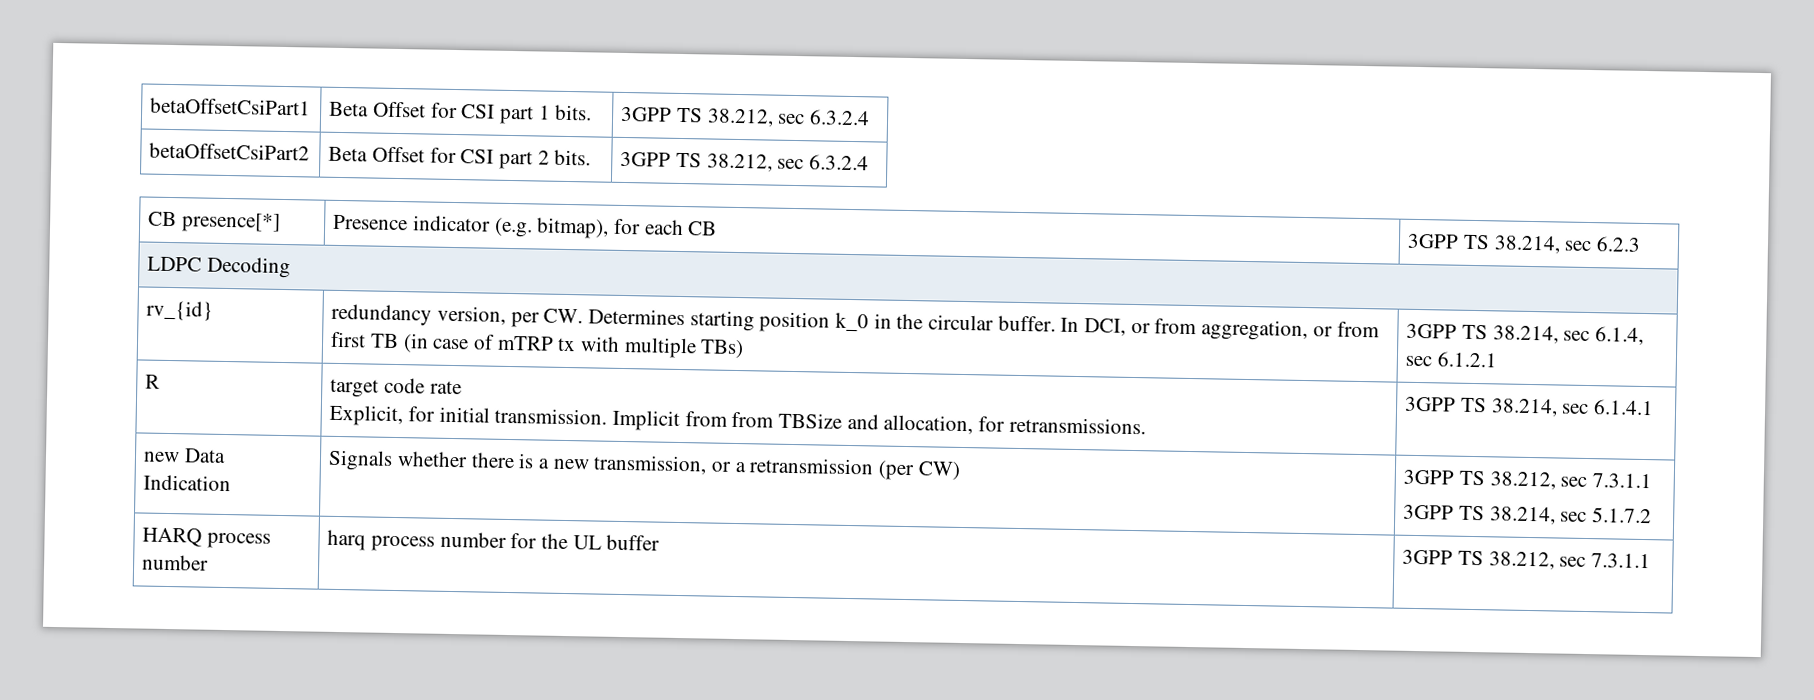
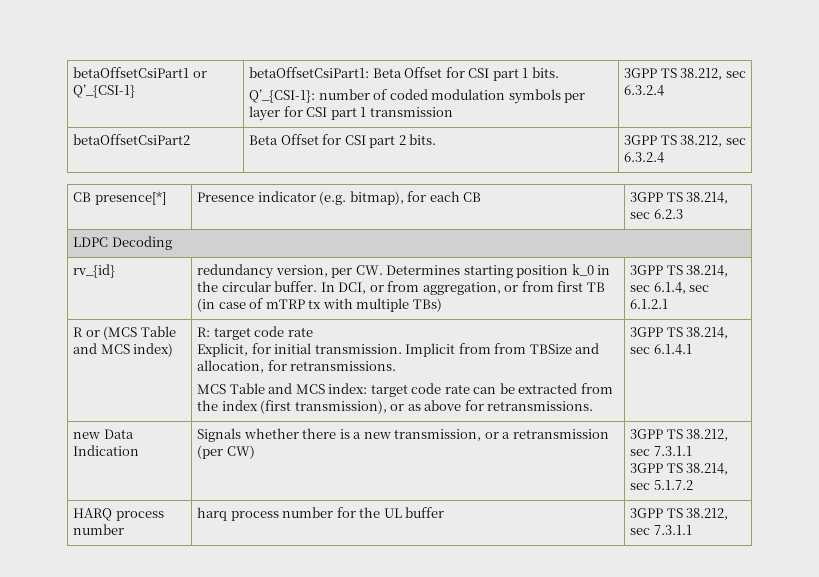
(312, 106) | -> [192,71,207,78] [73,84,136,98] [249,67,370,78] or Q’_{CSI-1} | betaOffsetCsiPart1:
(593, 112) none -> [249,89,586,104] [249,106,453,121] // Q’_{CSI-1}: number of coded modulation symbols per layer for CSI part 1 transmission
(161, 381) | -> [85,326,176,340] [73,343,174,357] [197,327,211,337] or (MCS Table and MCS index) | R:
(1146, 425) none -> [197,383,613,397] [197,400,594,414] // MCS Table and MCS index: target code rate can be extracted from the index (first transmission), or as above for retransmissions.

